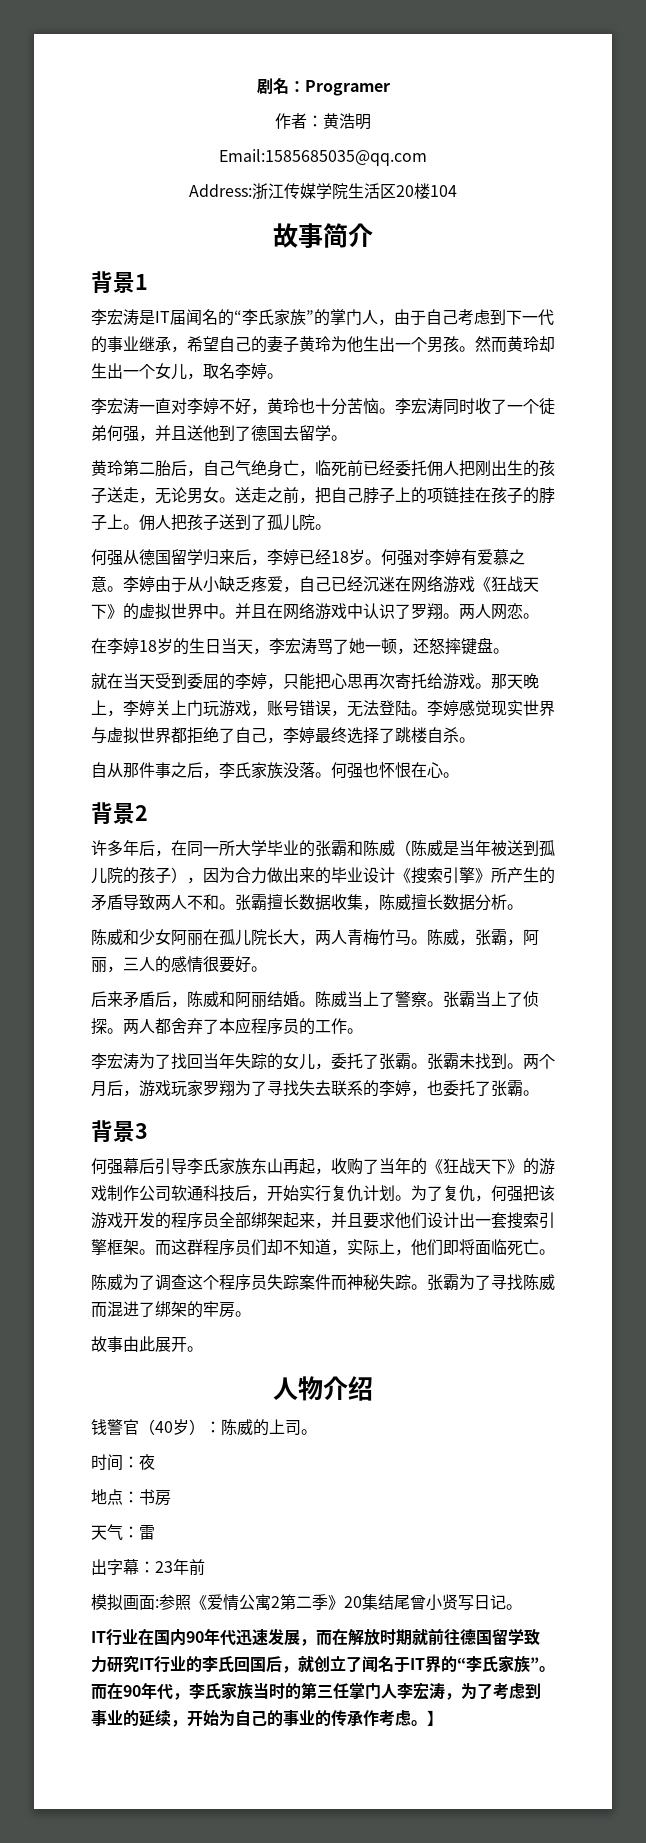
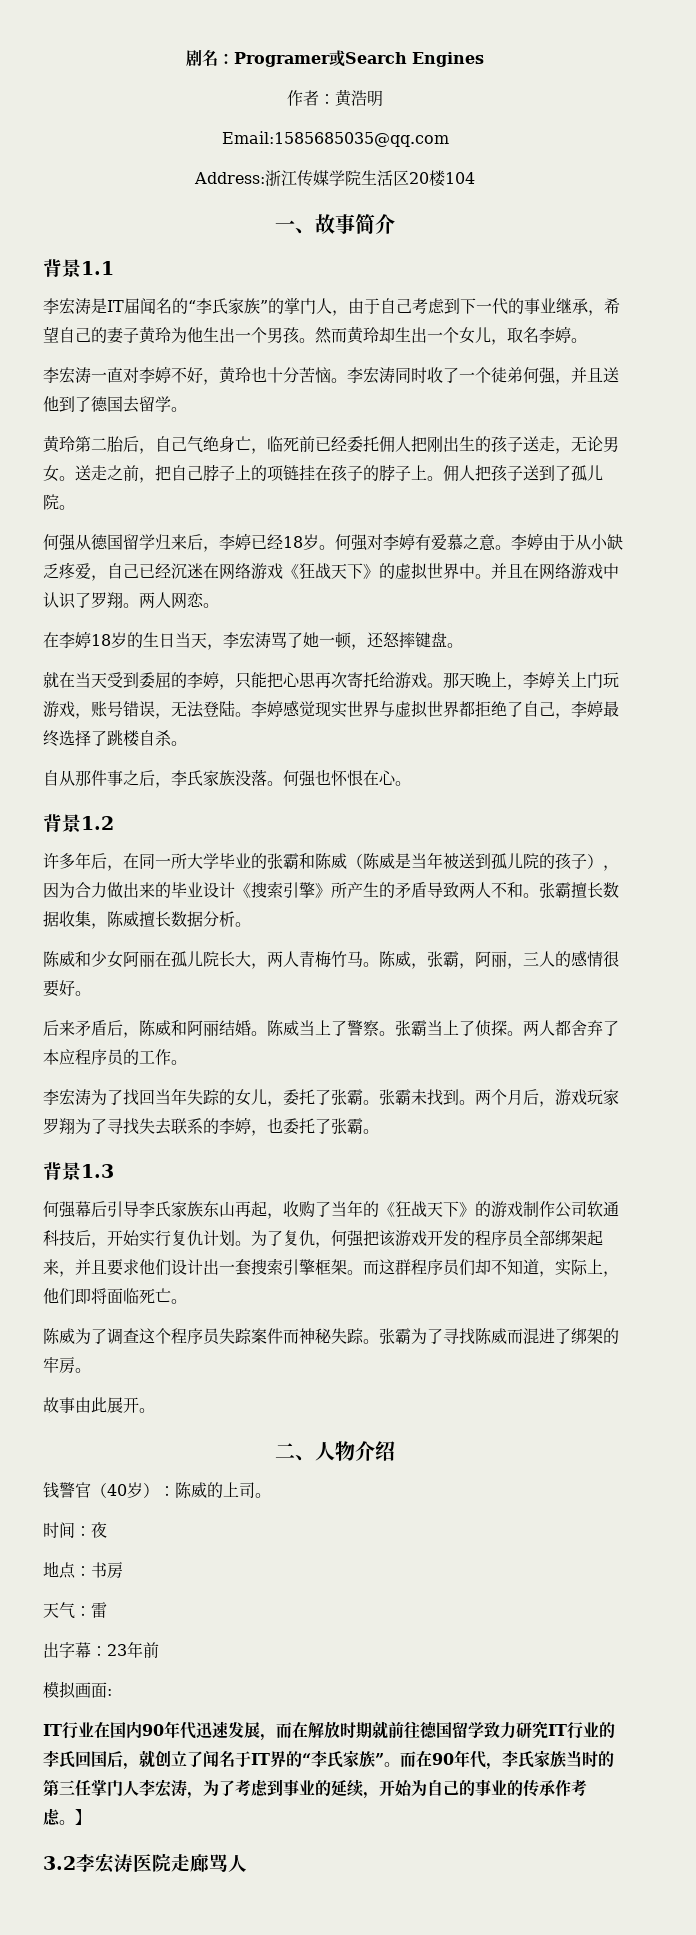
(390, 88) none -> [329,50,484,67] 或Search Engines
(457, 191) none -> [275,220,315,234] 一、
[135,274,148,290] 1 -> [81,261,114,275] 1.1
[135,805,148,821] 2 -> [81,816,114,830] 1.2
[135,1123,148,1139] 3 -> [81,1164,114,1178] 1.3
(203, 1349) none -> [275,1443,315,1461] 二、
[159,1594,522,1611] 参照《爱情公寓2第二季》20集结尾曾小贤写日记。 -> (112, 1692) none
(443, 1718) none -> [43,1853,247,1874] // 3.2李宏涛医院走廊骂人

